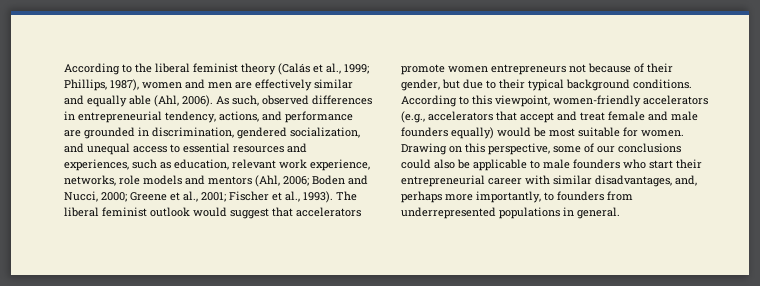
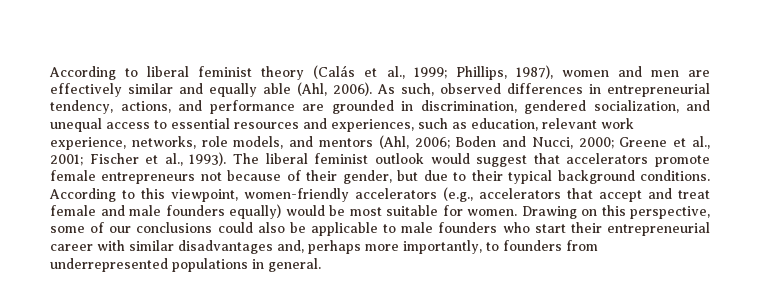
[64,63,152,75] According to the -> [49,66,139,80] According to
[143,175,182,185] models -> [233,136,284,149] models,
[448,66,488,73] women -> [50,170,96,181] female
[595,175,672,187] disadvantages, -> [178,240,273,254] disadvantages

